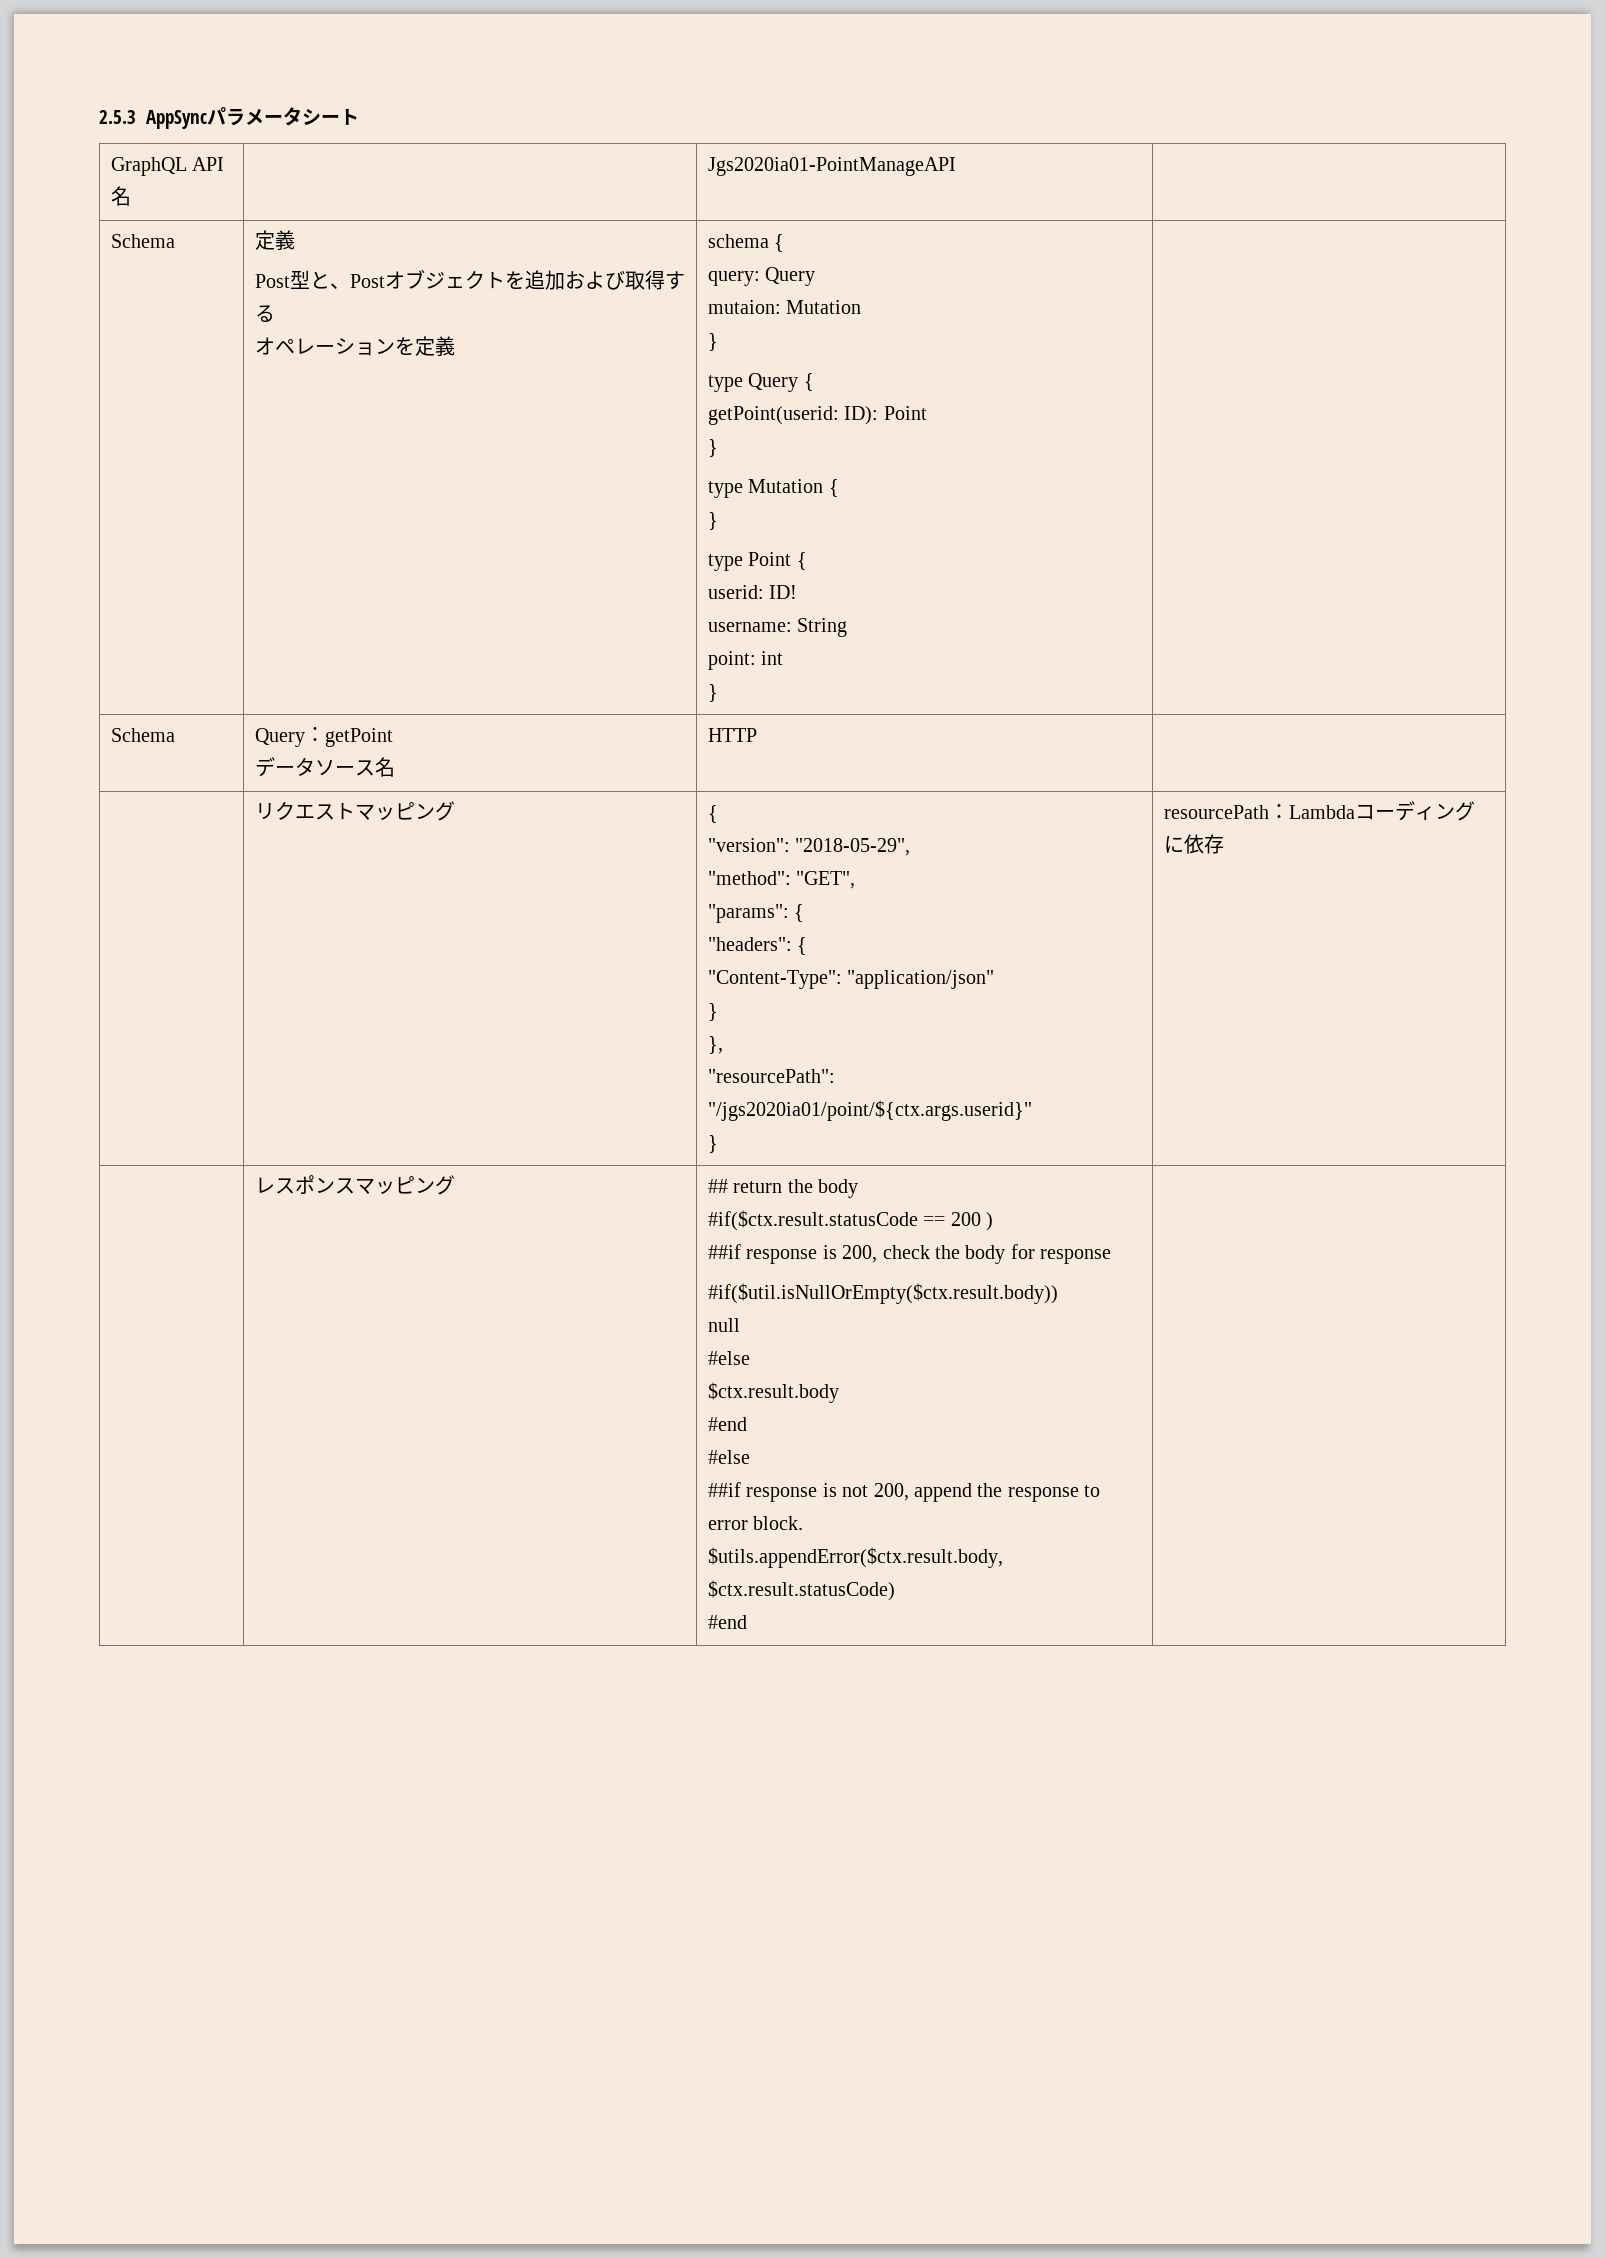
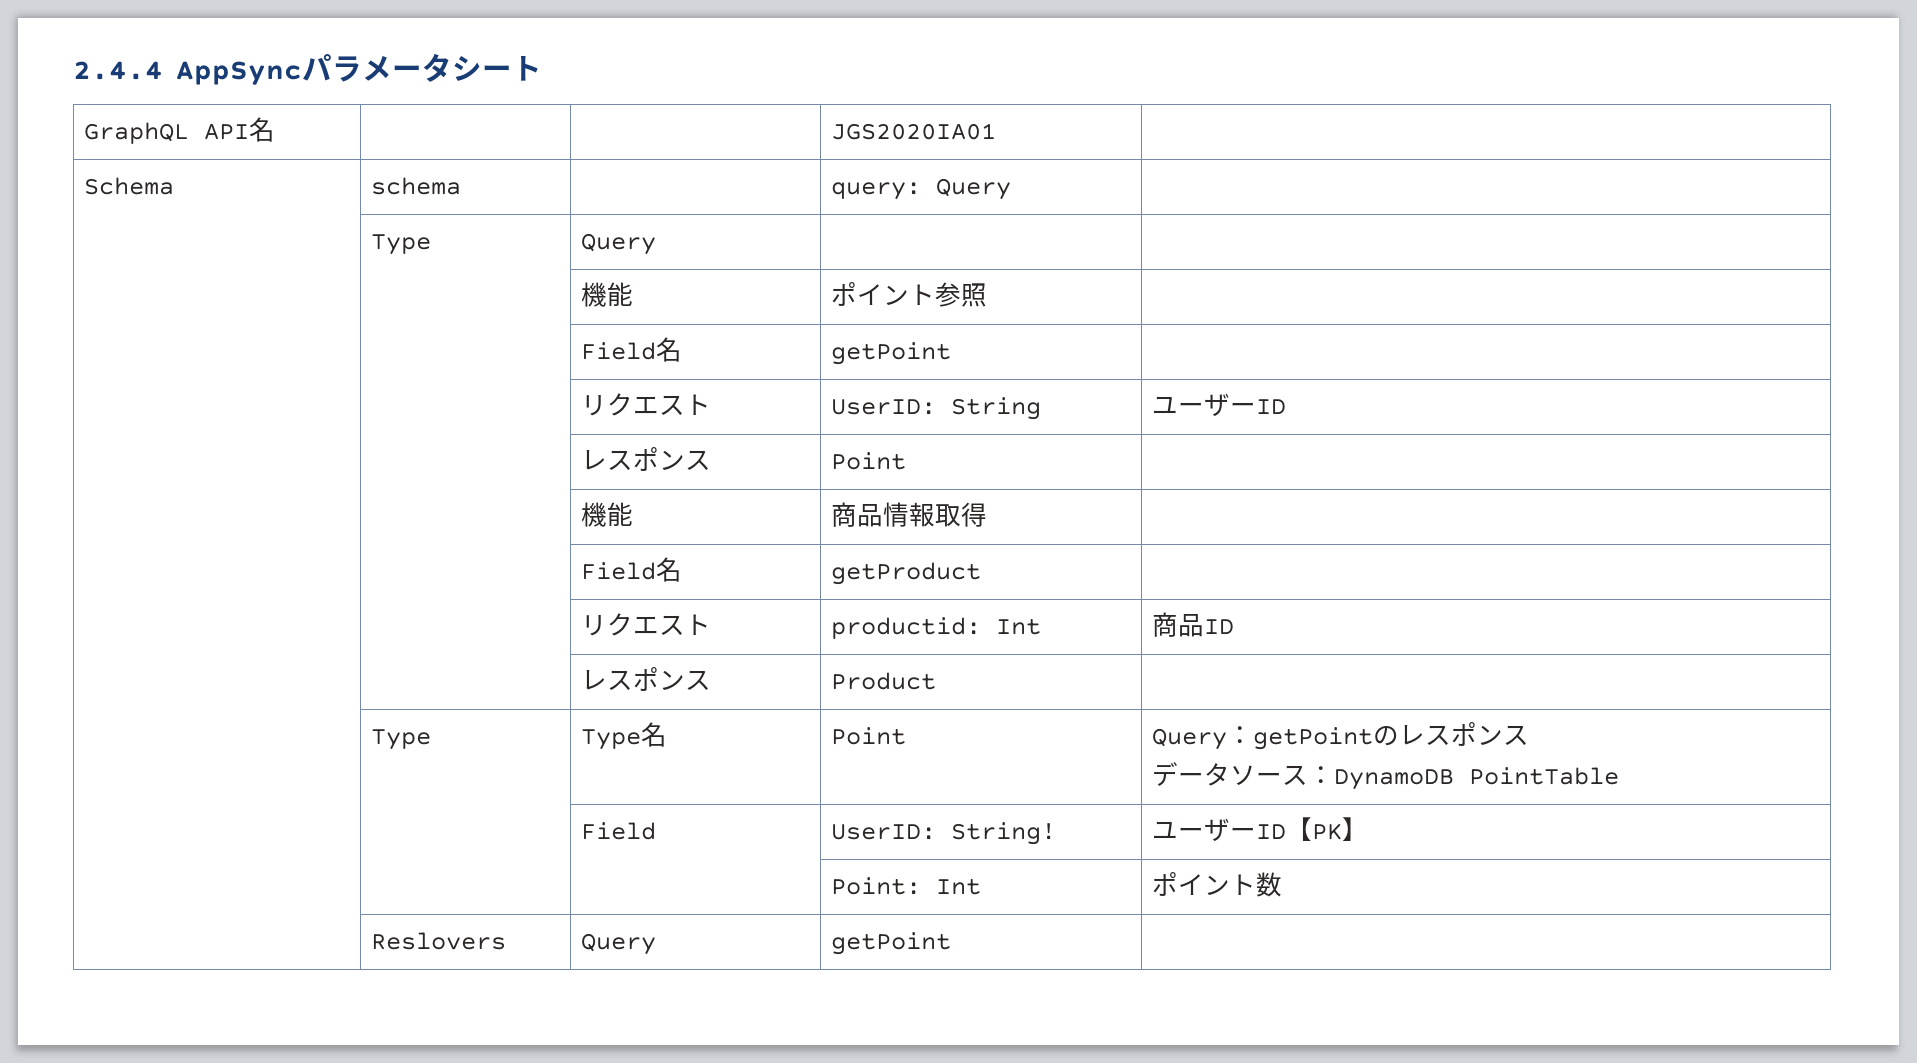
[99,110,136,124] 2.5.3 -> [73,61,163,80] 2.4.4
[707,157,956,176] [110,234,175,248] [254,230,295,250] [254,269,685,290] [254,305,275,322] [254,336,455,356] [707,234,785,252] [707,267,816,286] [707,300,862,314] [707,333,718,351] [707,373,814,392] [707,406,927,425] [707,439,718,457] [707,479,839,498] [707,512,718,530] [707,552,807,571] [707,585,798,599] [707,618,848,637] [707,651,784,670] [707,684,718,702] [110,728,175,742] Jgs2020ia01-PointManageAPI | // Schema | 定義 // Post型と、Postオブジェクトを追加および取得する // オペレーションを定義 | schema { // query: Query // mutaion: Mutation // } // type Query { // getPoint(userid: ID): Point // } // type Mutation { // } // type Point { // userid: ID! // username: String // point: int // } | // Schema -> [830,123,996,140] [83,177,174,195] [370,177,461,195] [830,178,1011,200] [370,234,431,255] [580,233,656,255] [580,282,633,307] [830,282,987,307] [580,337,682,362] [830,342,951,365] [580,393,711,416] [830,397,1041,420] [1151,393,1286,417] [580,447,711,471] [830,452,906,470] [580,502,633,527] [830,502,987,527] [580,557,682,582] [830,562,981,585] [580,613,711,636] [830,617,1041,639] [1151,612,1234,637] [580,667,711,691] [830,672,936,690] [370,729,431,750] [580,722,667,750] [830,727,906,745] | JGS2020IA01 | // Schema | schema | | query: Query | // | Type | Query | | // | | 機能 | ポイント参照 | // | | Field名 | getPoint | // | | リクエスト | UserID: String | ユーザーID // | | レスポンス | Point | // | | 機能 | 商品情報取得 | // | | Field名 | getProduct | // | | リクエスト | productid: Int | 商品ID // | | レスポンス | Product | // | Type | Type名 | Point
(393, 737) none -> [1372,722,1529,746] のレスポンス
[374,757,395,777] [707,728,757,742] [254,801,455,821] [707,805,718,823] [707,838,911,856] [707,871,856,889] [707,904,805,923] [707,937,808,955] [707,970,995,989] [707,1003,718,1021] [707,1036,723,1054] [707,1069,835,1083] [707,1100,1032,1121] [707,1135,718,1153] [1163,801,1475,821] [1163,834,1224,854] [254,1175,455,1195] [707,1179,859,1198] [707,1210,994,1231] [707,1244,1112,1264] [707,1283,1058,1304] [707,1318,740,1332] [707,1351,750,1365] [707,1382,839,1403] [707,1417,747,1431] [707,1450,750,1464] [707,1482,1101,1502] [707,1516,804,1530] [707,1547,1003,1568] [707,1580,895,1601] [707,1615,747,1629] 名 | HTTP | // | リクエストマッピング | { // "version": "2018-05-29", // "method": "GET", // "params": { // "headers": { // "Content-Type": "application/json" // } // }, // "resourcePath": "/jgs2020ia01/point/${ctx.args.userid}" // } | resourcePath：Lambdaコーディングに依存 // | レスポンスマッピング | ## return the body // #if($ctx.result.statusCode == 200 ) // ##if response is 200, check the body for response // #if($util.isNullOrEmpty($ctx.result.body)) // null // #else // $ctx.result.body // #end // #else // ##if response is not 200, append the response to error block. // $utils.appendError($ctx.result.body, $ctx.result.statusCode) // #end -> [1307,766,1619,790] [580,822,656,840] [830,822,1056,845] [1151,817,1368,842] [830,877,981,895] [1151,872,1282,897] [370,932,506,950] [580,933,656,955] [830,932,951,955] ：DynamoDB PointTable // | | Field | UserID: String! | ユーザーID【PK】 // | | | Point: Int | ポイント数 // | Reslovers | Query | getPoint

